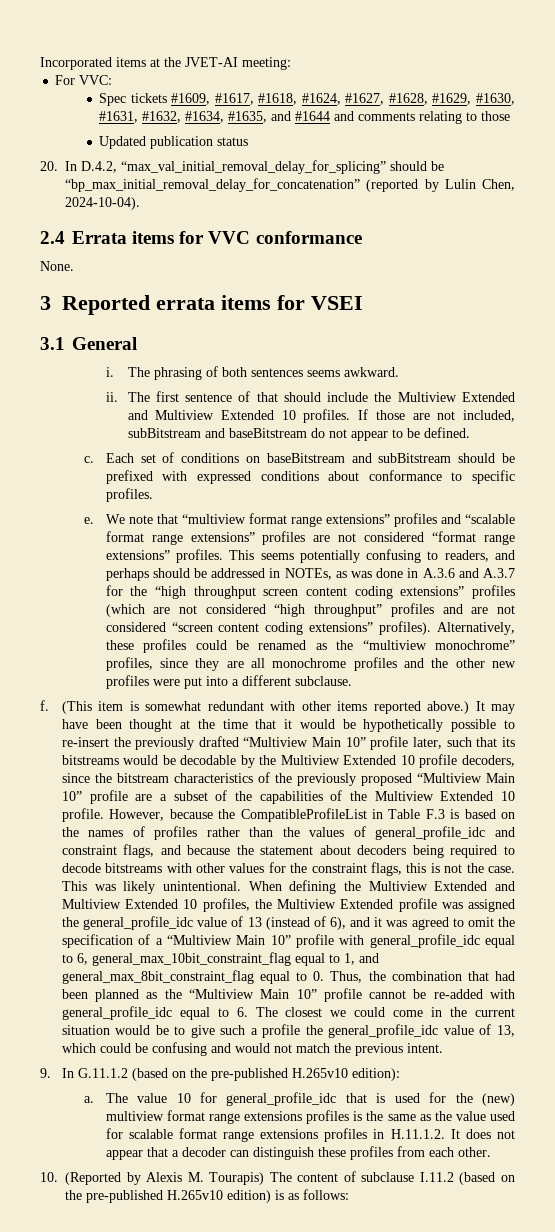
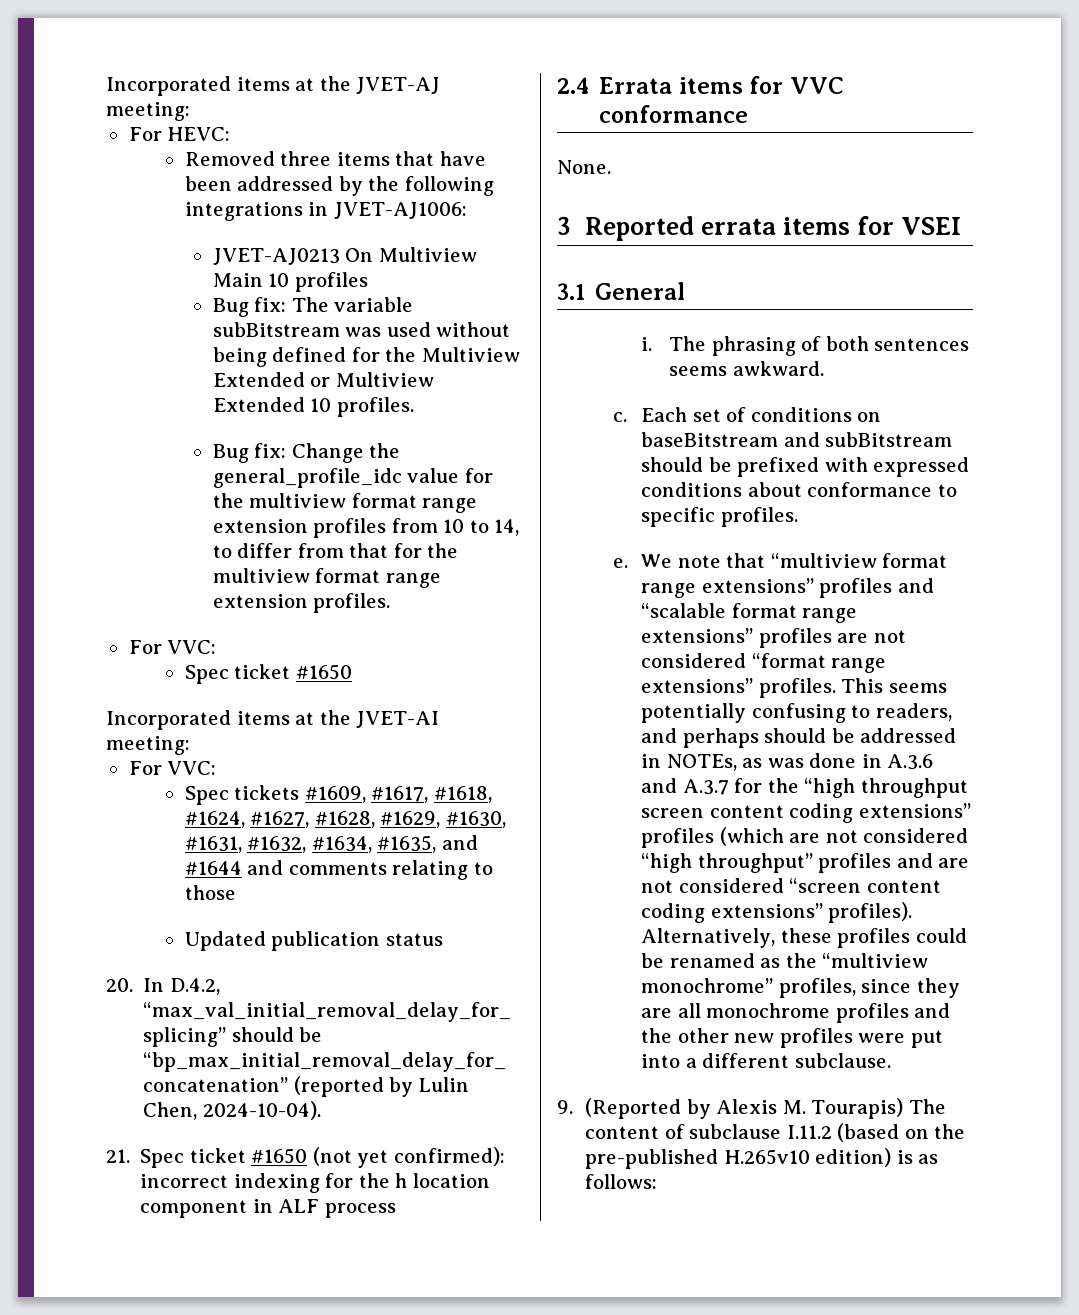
[40,57,181,70] Incorporated items at the -> [106,76,441,96] [106,102,190,121] [128,127,231,141] [184,151,486,166] [184,176,494,196] [184,202,467,221] [212,247,477,265] [212,272,368,292] [212,297,414,317] [212,322,511,337] [212,347,520,367] [212,372,434,387] [212,397,414,417] [212,443,401,463] [212,468,493,488] [212,493,478,513] [212,518,520,538] [212,543,459,558] [212,568,441,588] [212,593,391,613] [128,640,217,654] [184,664,352,684] [106,710,351,730] Incorporated items at the JVET-AJ meeting: // For HEVC: // Removed three items that have been addressed by the following integrations in JVET-AJ1006: // JVET-AJ0213 On Multiview Main 10 profiles // Bug fix: The variable subBitstream was used without being defined for the Multiview Extended or Multiview Extended 10 profiles. // Bug fix: Change the general_profile_idc value for the multiview format range extension profiles from 10 to 14, to differ from that for the multiview format range extension profiles. // For VVC: // Spec ticket #1650 // Incorporated items at the
(140, 203) none -> [106,1147,505,1168] [140,1173,490,1193] [140,1199,396,1218] // 21. Spec ticket #1650 (not yet confirmed): incorrect indexing for the h location component in ALF process
[105,391,515,402] [127,409,515,423] [127,427,470,441] // ii. The first sentence of that should include the Multiview Extended and Multiview Extended 10 profiles. If those are not included, subBitstream and baseBitstream do not appear to be defined. -> (824, 368) none
[40,700,515,714] [61,719,515,732] [61,736,515,750] [61,754,515,768] [61,772,515,786] [61,790,515,804] [61,808,515,822] [61,826,515,840] [61,844,515,858] [61,862,515,876] [61,880,515,894] [61,898,515,912] [61,916,516,930] [61,934,515,948] [61,952,379,966] [61,970,515,984] [61,988,515,1002] [61,1006,515,1020] [61,1024,515,1038] [61,1042,443,1056] [40,1068,400,1081] [83,1092,516,1106] [105,1110,516,1124] [105,1128,515,1142] [105,1146,491,1160] [40,1172,58,1182] f. (This item is somewhat redundant with other items reported above.) It may have been thought at the time that it would be hypothetically possible to re-insert the previously drafted “Multiview Main 10” profile later, such that its bitstreams would be decodable by the Multiview Extended 10 profile decoders, since the bitstream characteristics of the previously proposed “Multiview Main 10” profile are a subset of the capabilities of the Multiview Extended 10 profile. However, because the CompatibleProfileList in Table F.3 is based on the names of profiles rather than the values of general_profile_idc and constraint flags, and because the statement about decoders being required to decode bitstreams with other values for the constraint flags, this is not the case. This was likely unintentional. When defining the Multiview Extended and Multiview Extended 10 profiles, the Multiview Extended profile was assigned the general_profile_idc value of 13 (instead of 6), and it was agreed to omit the specification of a “Multiview Main 10” profile with general_profile_idc equal to 6, general_max_10bit_constraint_flag equal to 1, and general_max_8bit_constraint_flag equal to 0. Thus, the combination that had been planned as the “Multiview Main 10” profile cannot be re-added with general_profile_idc equal to 6. The closest we could come in the current situation would be to give such a profile the general_profile_idc value of 13, which could be confusing and would not match the previous intent. // 9. In G.11.1.2 (based on the pre-published H.265v10 edition): // a. The value 10 for general_profile_idc that is used for the (new) multiview format range extensions profiles is the same as the value used for scalable format range extensions profiles in H.11.1.2. It does not appear that a decoder can distinguish these profiles from each other. // 10. -> [557,1100,573,1114] 9.

